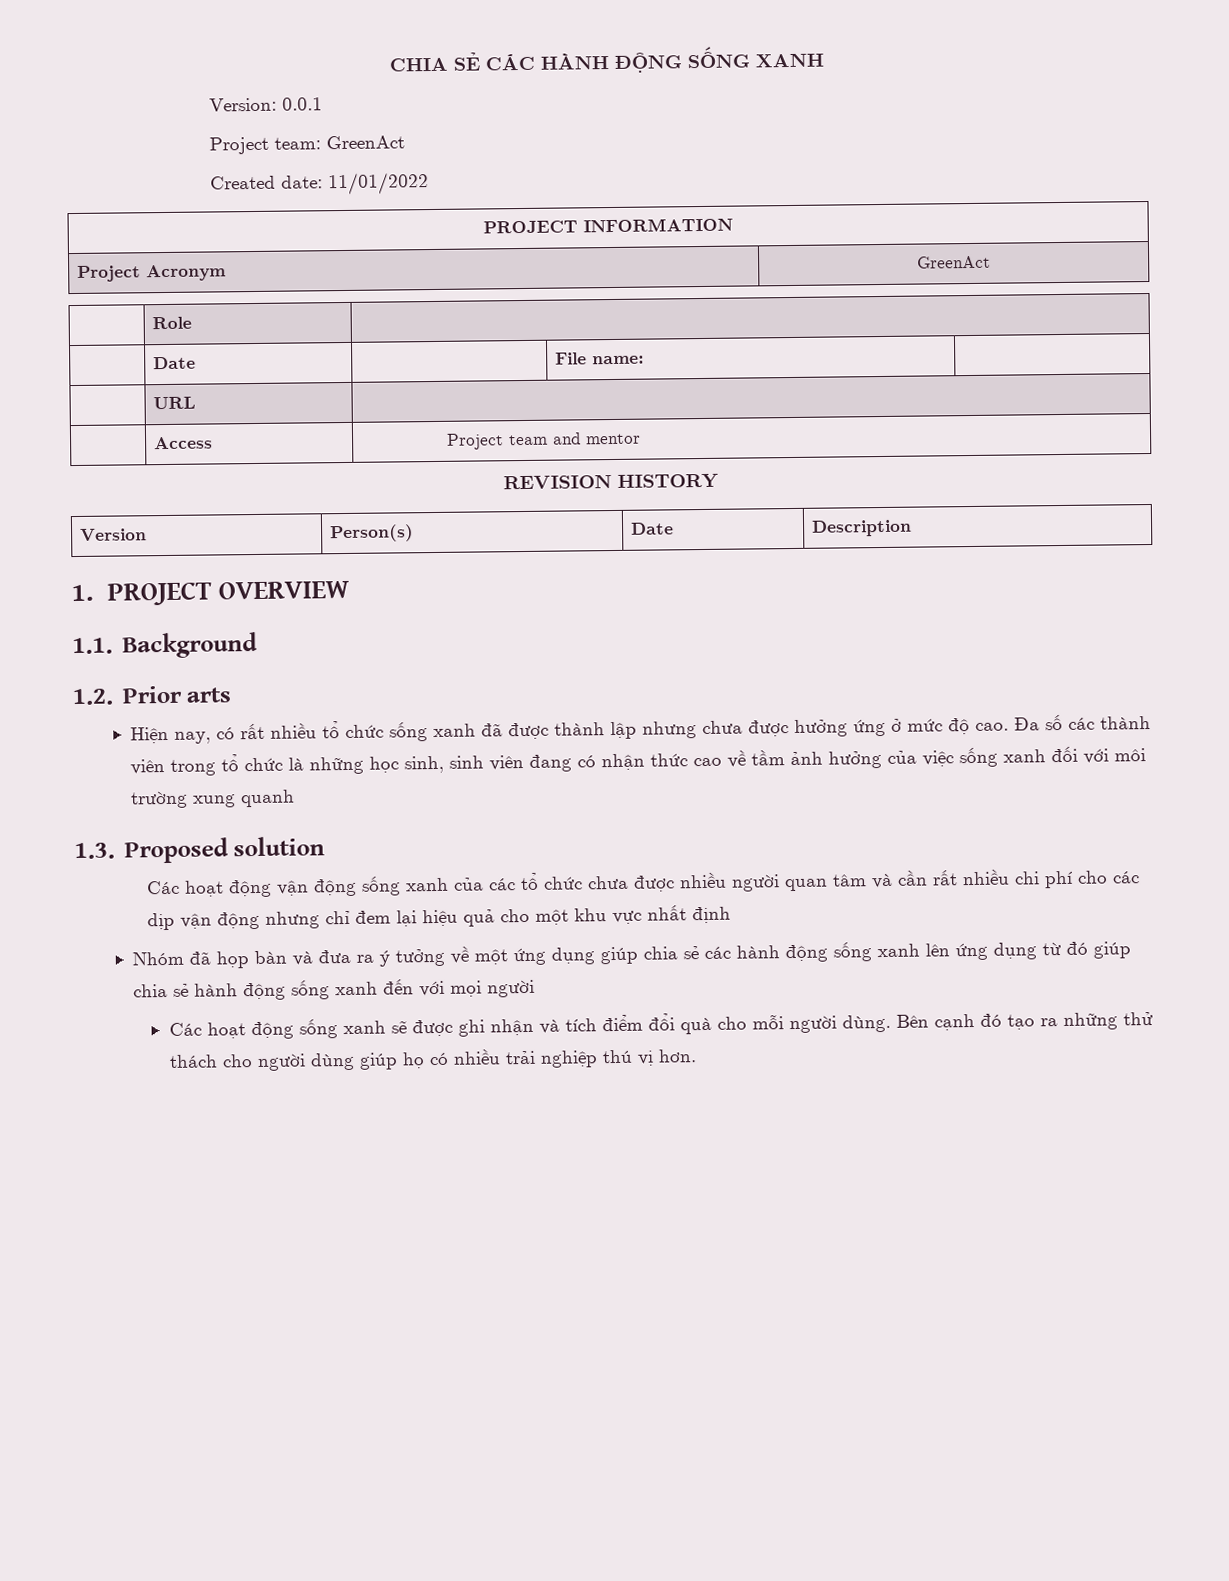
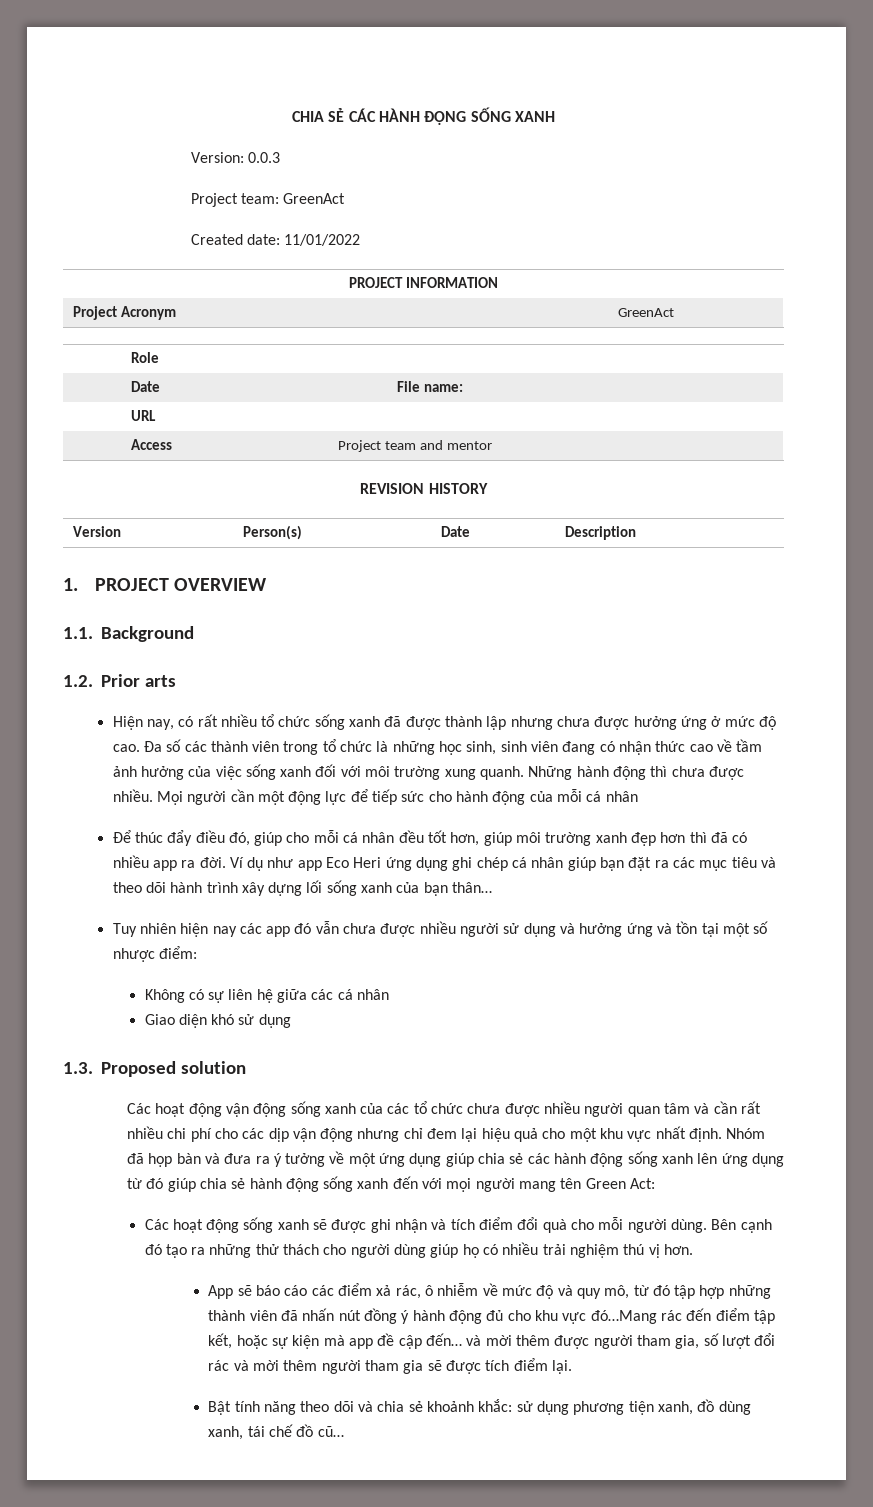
[282,97,324,111] 0.0.1 -> [248,152,281,163] 0.0.3
[239,789,295,808] quanh -> [480,766,744,780] [112,789,638,805] [112,830,748,846] [112,855,776,871] [112,880,493,896] [112,921,769,937] [112,946,197,962] [144,989,390,1003] [144,1014,291,1028] quanh. Những hành động thì chưa được nhiều. Mọi người cần một động lực để tiếp sức cho hành động của mỗi cá nhân // Để thúc đẩy điều đó, giúp cho mỗi cá nhân đều tốt hơn, giúp môi trường xanh đẹp hơn thì đã có nhiều app ra đời. Ví dụ như app Eco Heri ứng dụng ghi chép cá nhân giúp bạn đặt ra các mục tiêu và theo dõi hành trình xây dựng lối sống xanh của bạn thân… // Tuy nhiên hiện nay các app đó vẫn chưa được nhiều người sử dụng và hưởng ứng và tồn tại một số nhược điểm: // Không có sự liên hệ giữa các cá nhân // Giao diện khó sử dụng
[691,906,731,924] định // -> [688,1128,722,1142] định.
(535, 988) none -> [519,1178,656,1192] mang tên Green Act:
[539,1050,598,1068] nghiệp -> [569,1244,619,1258] nghiệm
(697, 1056) none -> [208,1283,771,1299] [208,1308,775,1324] [208,1333,776,1349] [208,1358,572,1374] [208,1399,751,1415] [208,1424,344,1440] // App sẽ báo cáo các điểm xả rác, ô nhiễm về mức độ và quy mô, từ đó tập hợp những thành viên đã nhấn nút đồng ý hành động đủ cho khu vực đó…Mang rác đến điểm tập kết, hoặc sự kiện mà app đề cập đến… và mời thêm được người tham gia, số lượt đổi rác và mời thêm người tham gia sẽ được tích điểm lại. // Bật tính năng theo dõi và chia sẻ khoảnh khắc: sử dụng phương tiện xanh, đồ dùng xanh, tái chế đồ cũ…

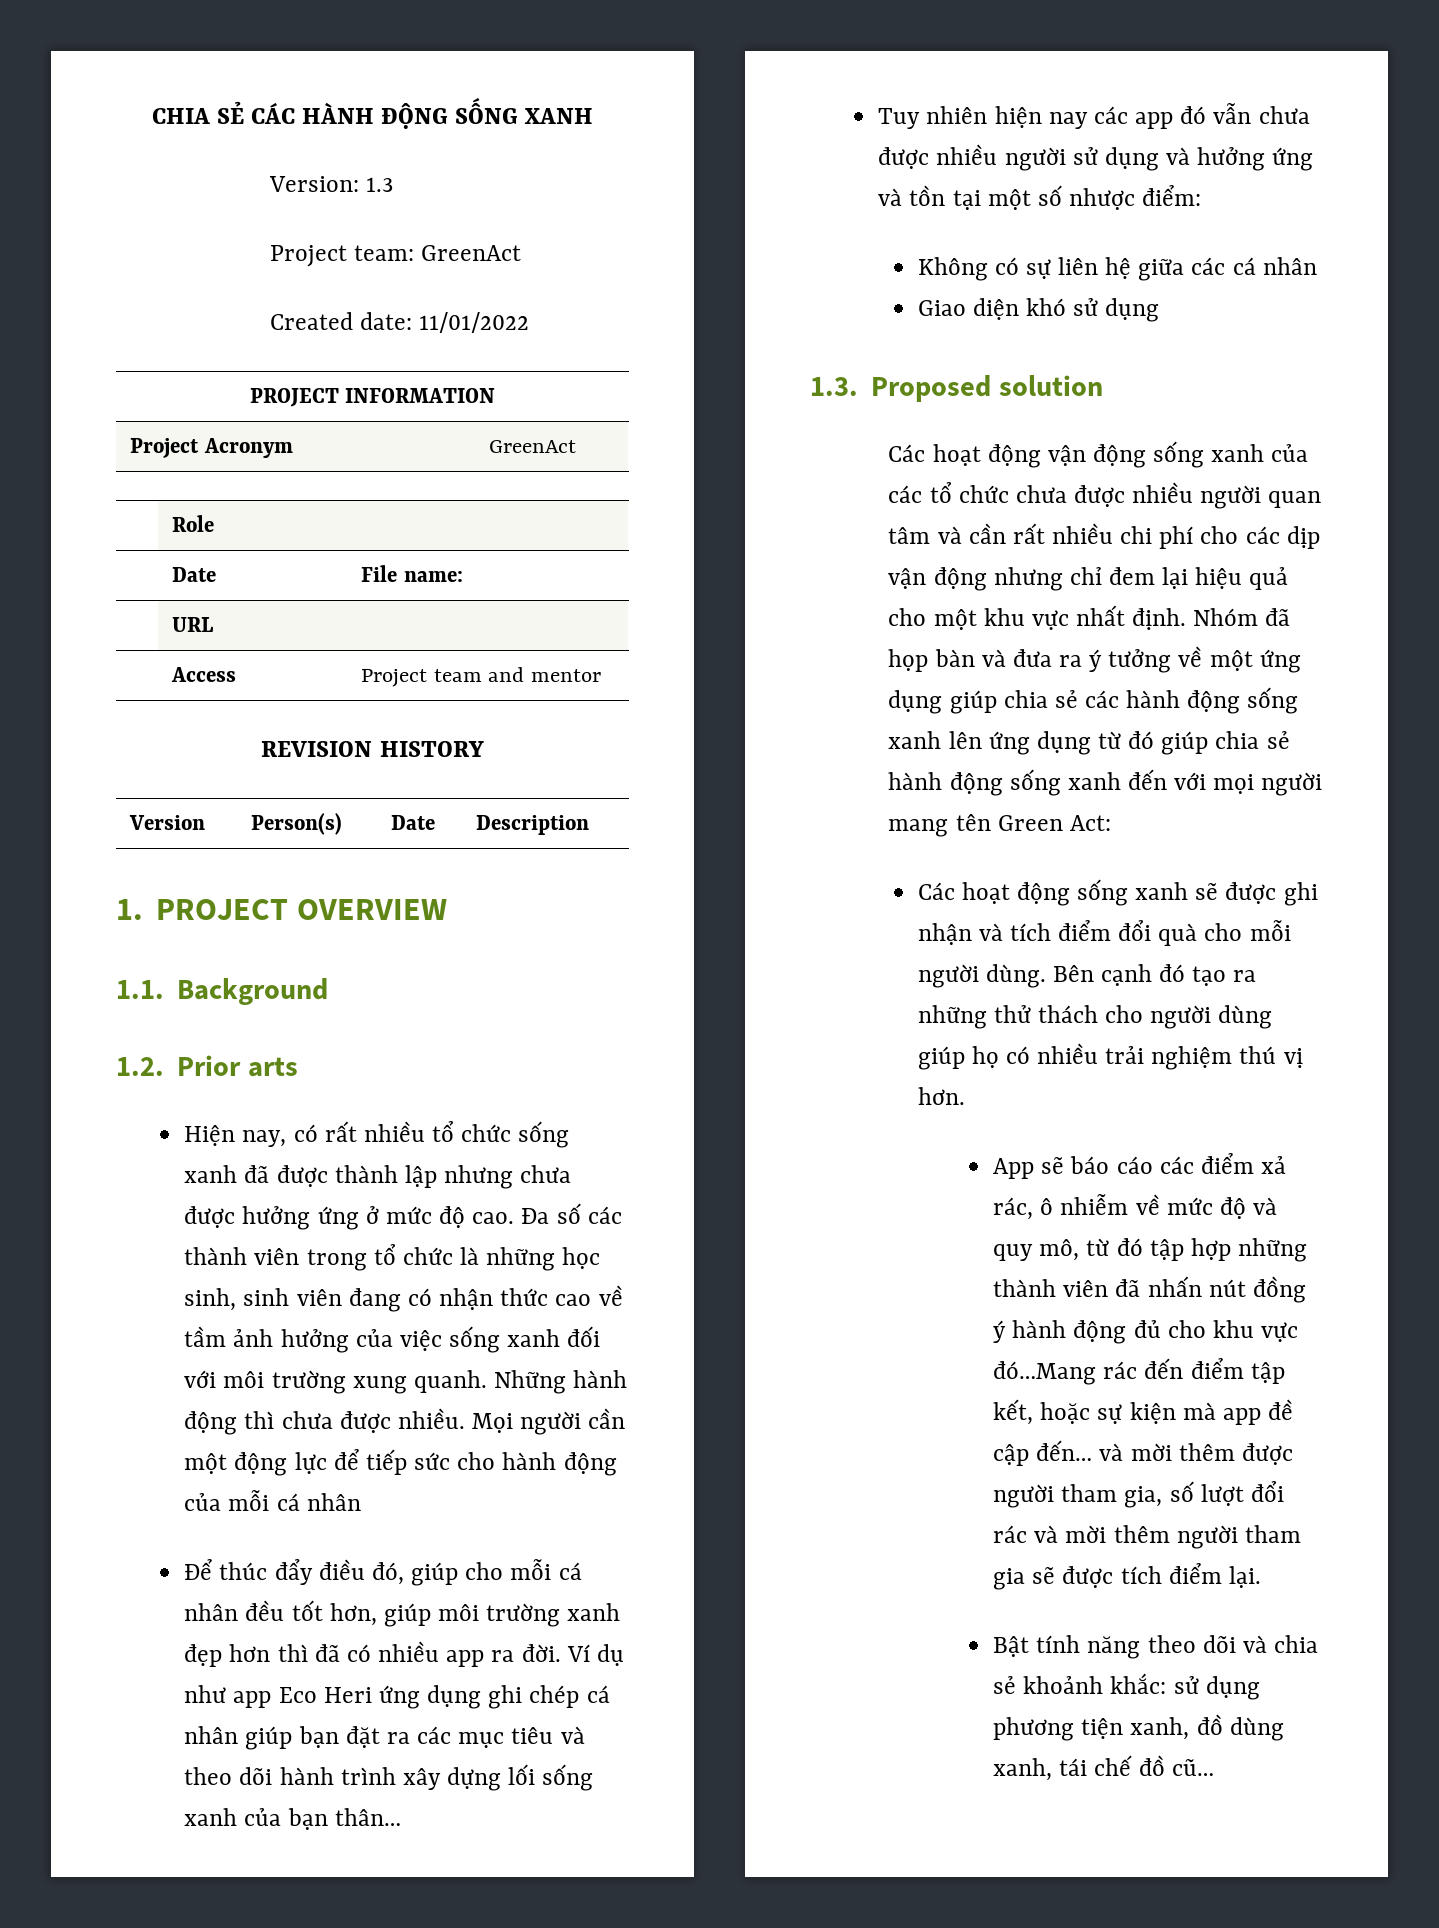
[248,152,281,163] 0.0.3 -> [366,177,394,192] 1.3

